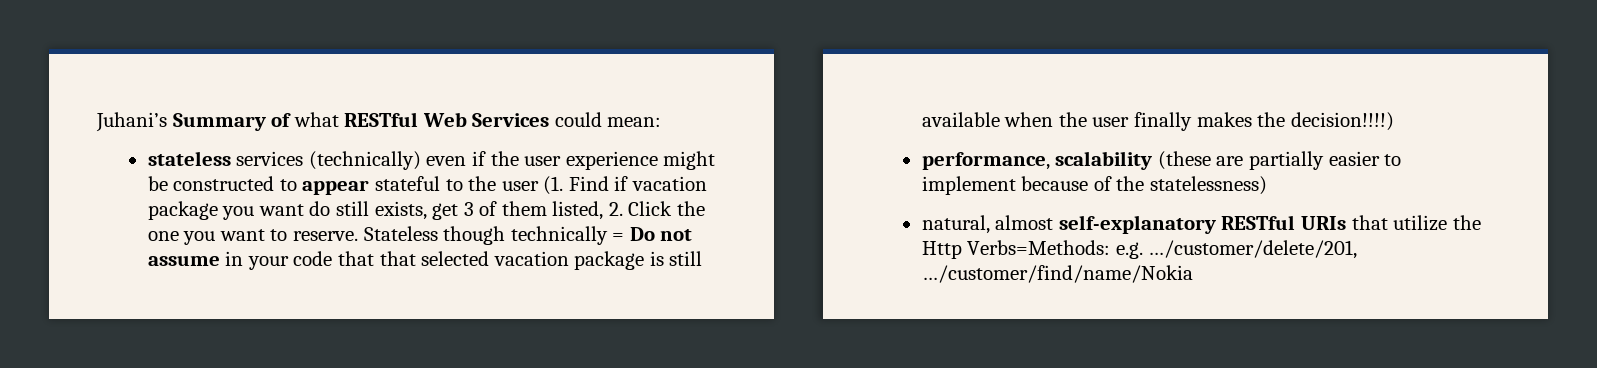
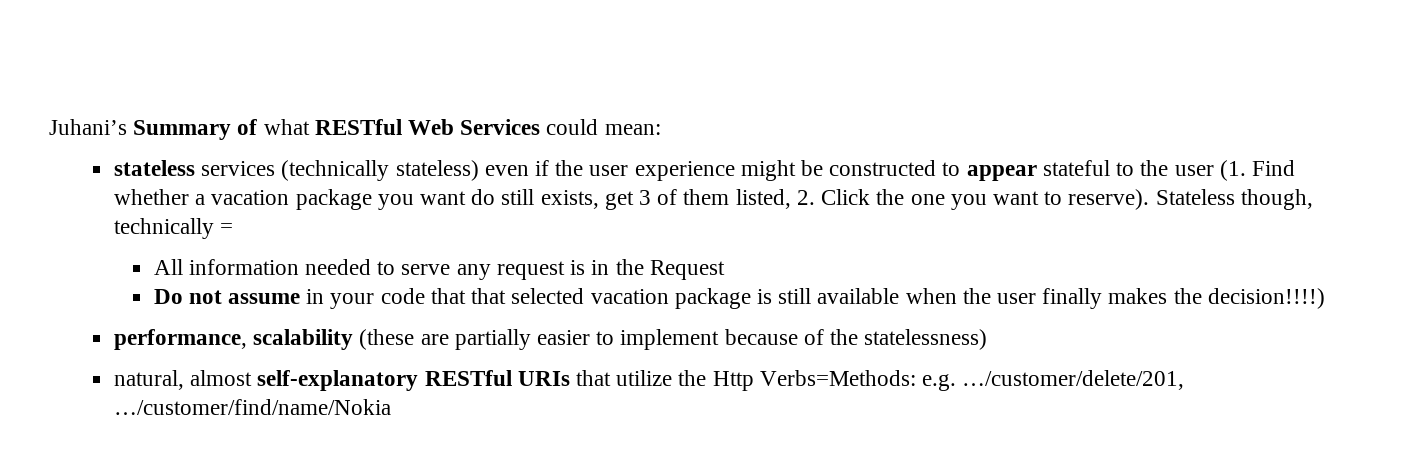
[308,151,421,170] (technically) -> [281,160,479,181] (technically stateless)
[614,176,629,191] if -> [113,189,206,205] whether a
[293,226,506,245] reserve. Stateless though -> [1068,189,1313,210] reserve). Stateless though,
(625, 237) none -> [153,259,725,280] // All information needed to serve any request is in the Request //

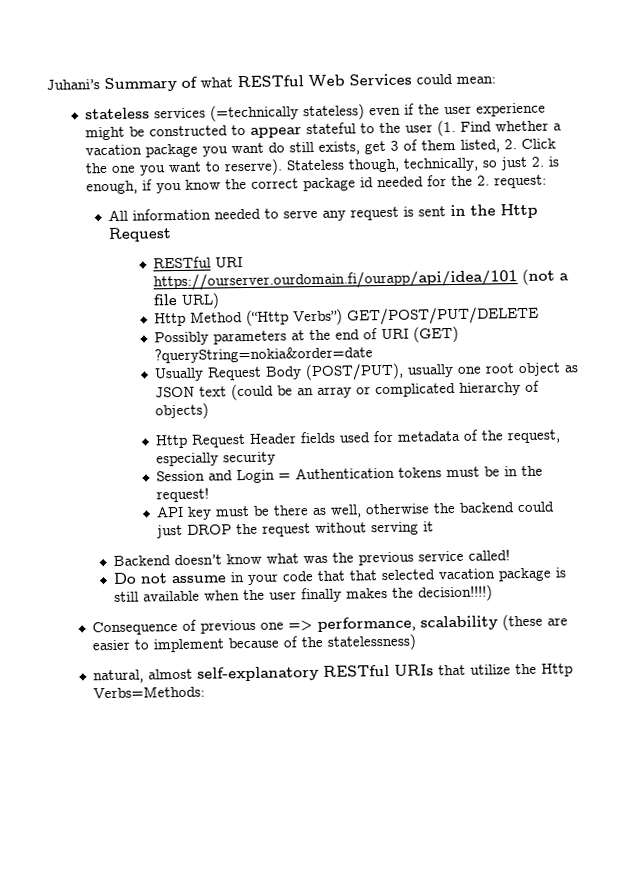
[281,160,390,181] (technically -> [209,104,299,122] (=technically
[113,218,234,239] technically = -> [402,156,560,172] [85,174,547,195] technically, so just 2. is enough, if you know the correct package id needed for the 2. request:
[591,259,725,280] in the Request -> [417,203,538,219] [107,227,172,242] [152,256,243,269] [152,268,569,292] [152,292,220,309] [153,305,539,327] [153,325,459,346] [153,346,373,364] [153,362,579,382] [154,380,540,401] [154,402,209,420] [154,429,561,449] [155,451,276,467] [155,465,543,484] [155,487,209,503] [155,501,555,520] [155,521,434,539] [112,549,510,566] sent in the Http Request // RESTful URI https://ourserver.ourdomain.fi/ourapp/api/idea/101 (not a file URL) // Http Method (“Http Verbs”) GET/POST/PUT/DELETE // Possibly parameters at the end of URI (GET) ?queryString=nokia&order=date // Usually Request Body (POST/PUT), usually one root object as JSON text (could be an array or complicated hierarchy of objects) // Http Request Header fields used for metadata of the request, especially security // Session and Login = Authentication tokens must be in the request! // API key must be there as well, otherwise the backend could just DROP the request without serving it // Backend doesn’t know what was the previous service called!
(1325, 298) none -> [91,619,313,636] Consequence of previous one =>
[454,329,531,350] partially -> (568, 621) none
[922,370,1185,391] [113,399,391,415] e.g. …/customer/delete/201, …/customer/find/name/Nokia -> (205, 692) none

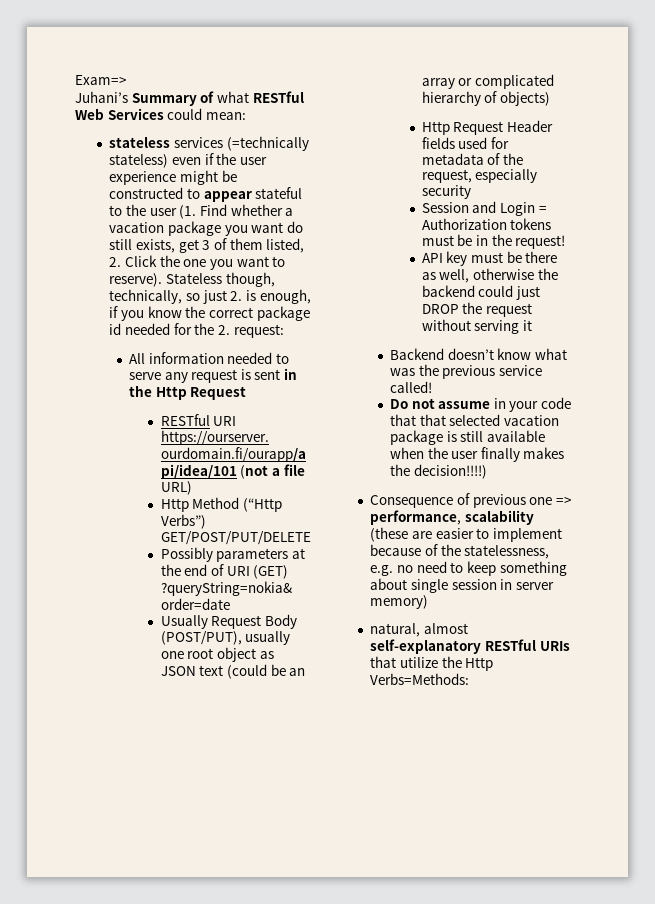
(46, 84) none -> [75,75,127,85] Exam=> //
[294,466,395,480] Authentication -> [421,218,507,230] Authorization
[326,633,417,651] statelessness) -> [464,545,550,559] [370,561,567,576] [370,578,554,593] [370,595,429,609] statelessness, e.g. no need to keep something about single session in server memory)

